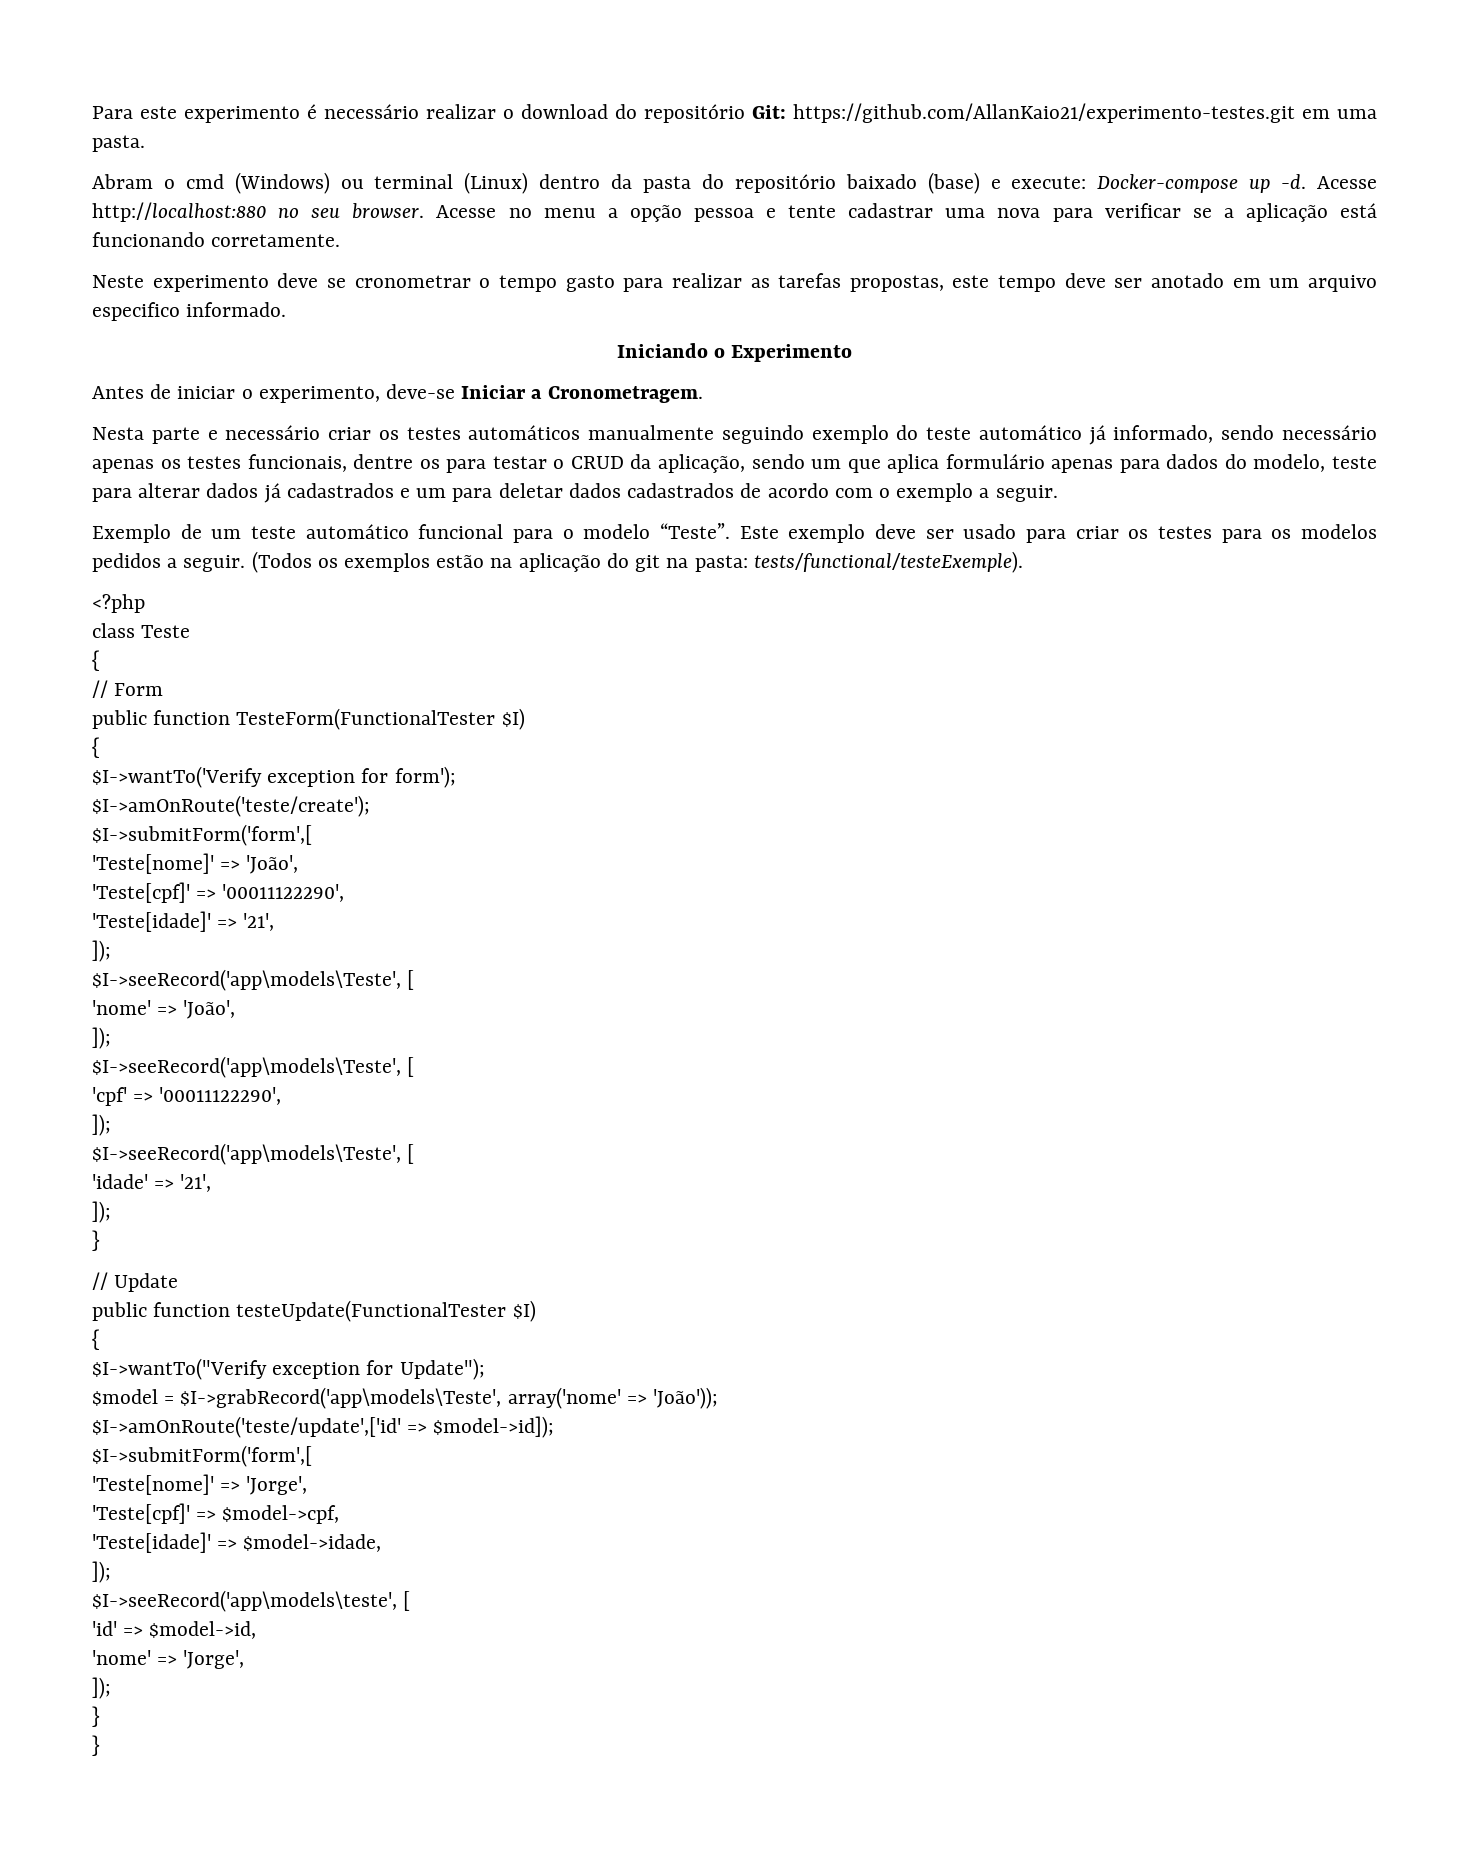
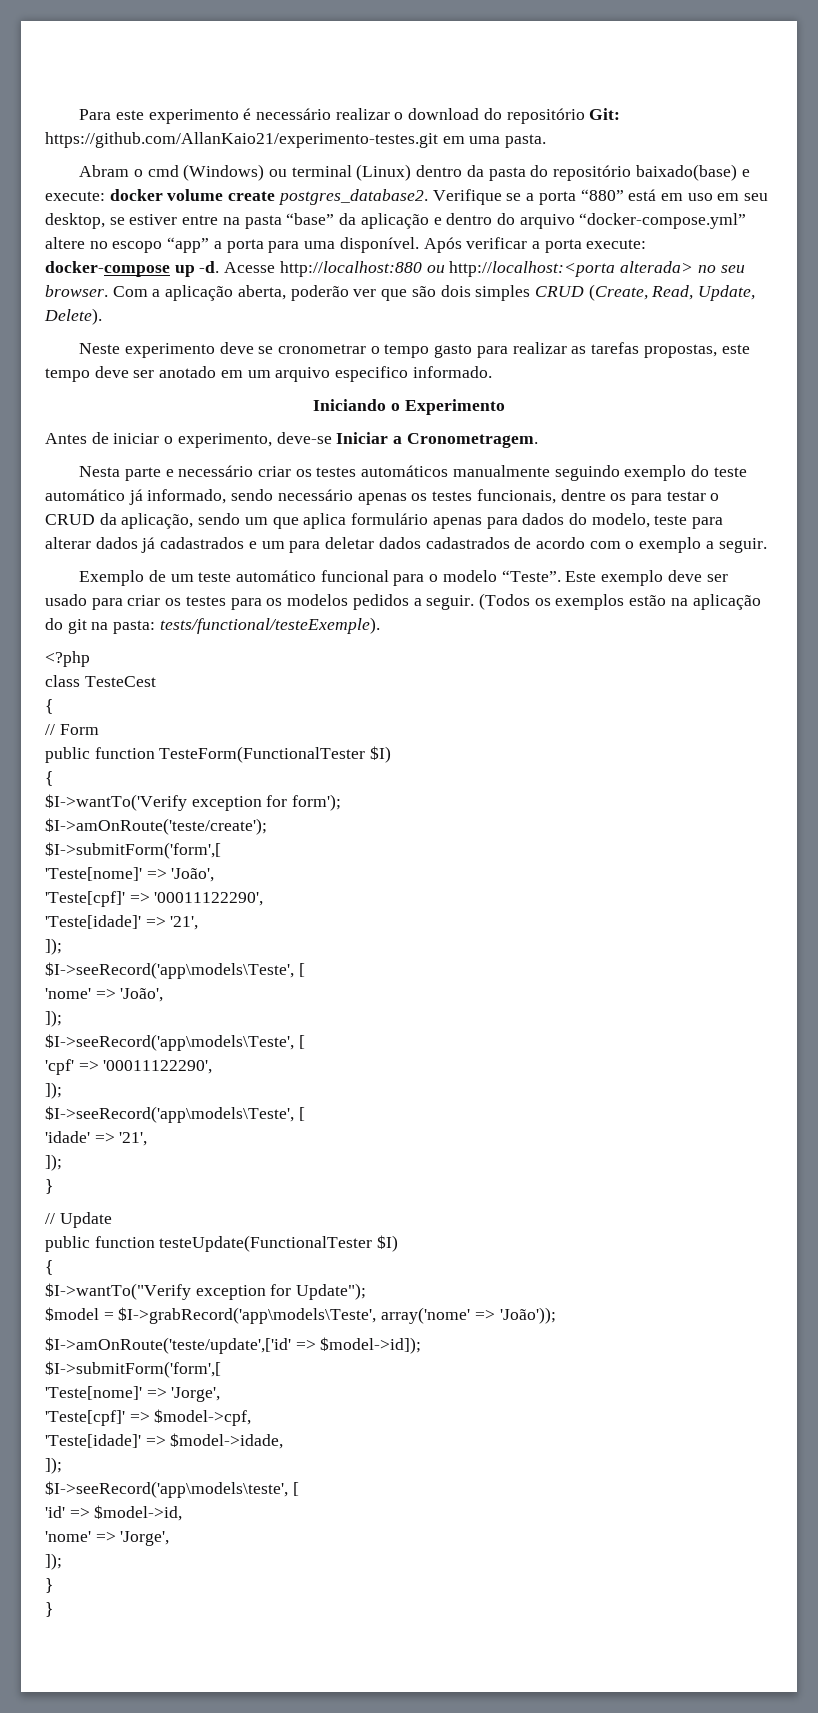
[845,172,1378,194] [92,202,1377,222] [92,232,341,247] baixado (base) e execute: Docker-compose up -d. Acesse http://localhost:880 no seu browser. Acesse no menu a opção pessoa e tente cadastrar uma nova para verificar se a aplicação está funcionando corretamente. -> [635,164,750,181] [45,189,769,205] [45,213,747,229] [45,237,647,253] [45,261,745,277] [45,284,756,301] [44,308,102,325] baixado(base) e execute: docker volume create postgres_database2. Verifique se a porta “880” está em uso em seu desktop, se estiver entre na pasta “base” da aplicação e dentro do arquivo “docker-compose.yml” altere no escopo “app” a porta para uma disponível. Após verificar a porta execute: docker-compose up -d. Acesse http://localhost:880 ou http://localhost:<porta alterada> no seu browser. Com a aplicação aberta, poderão ver que são dois simples CRUD (Create, Read, Update, Delete).
[141,625,191,638] Teste -> [84,676,156,687] TesteCest

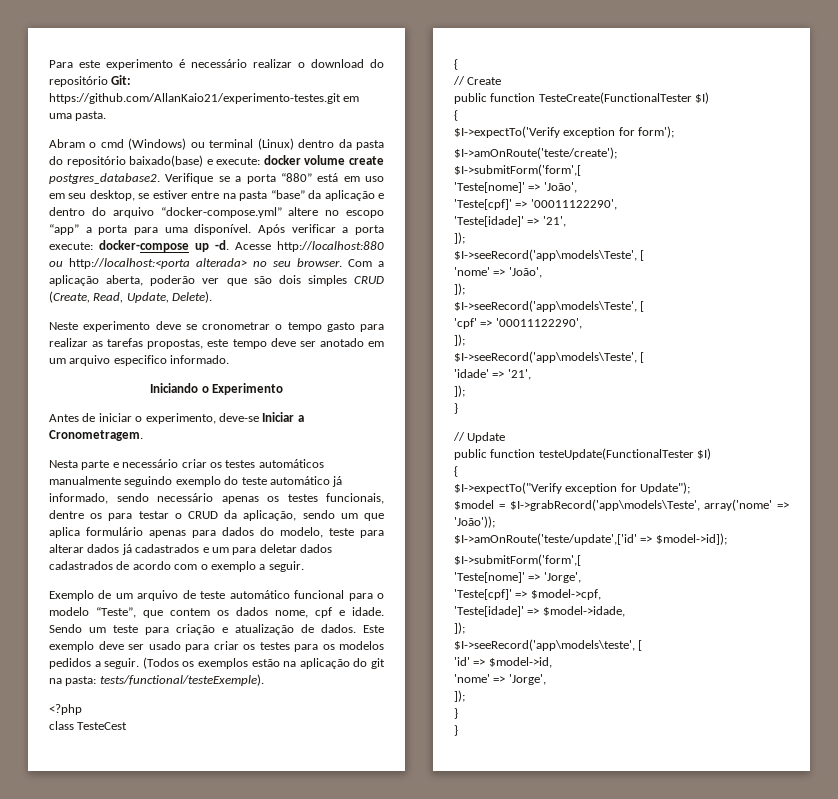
(194, 578) none -> [137,590,196,601] arquivo de
[501,570,561,582] “Teste”. -> [96,607,384,618] [49,624,356,635] “Teste”, que contem os dados nome, cpf e idade. Sendo um teste para criação e atualização de dados.
[59,724,99,735] [45,746,392,763] [45,771,53,786] [45,794,187,811] Form // public function TesteForm(FunctionalTester $I) // { // $I->wantTo('Verify -> [467,77,502,85] [454,92,710,104] [454,110,458,121] [454,126,560,138] Create // public function TesteCreate(FunctionalTester $I) // { // $I->expectTo('Verify
[45,1283,191,1300] $I->wantTo("Verify -> [454,482,562,494] $I->expectTo("Verify

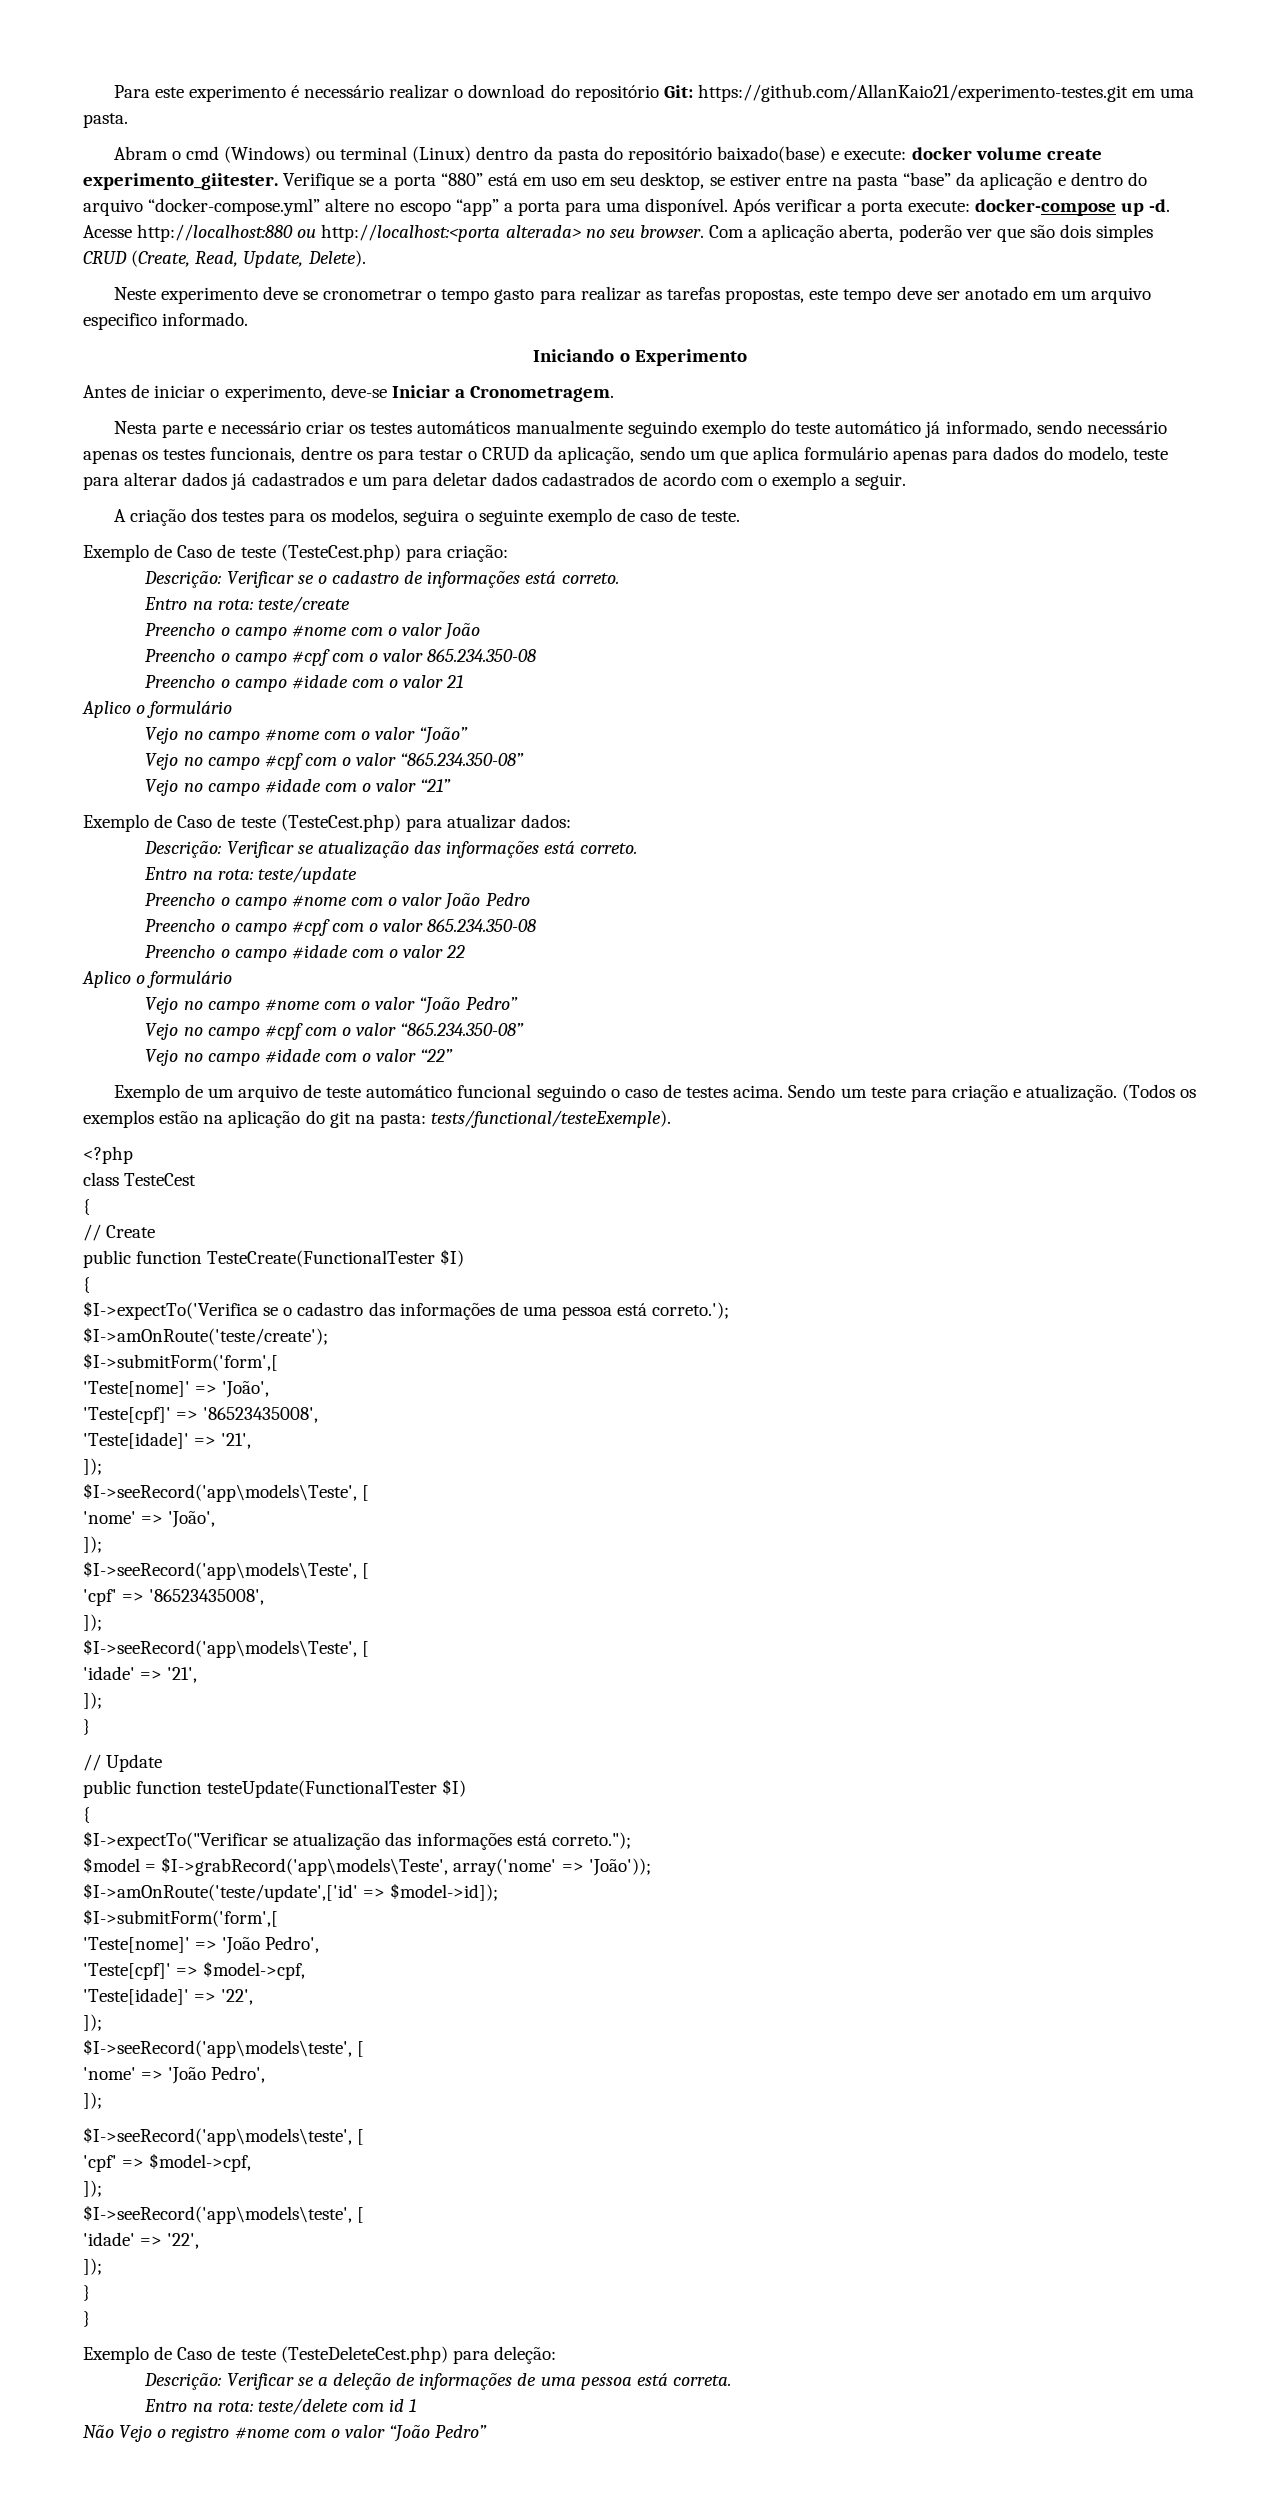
[49,173,160,184] postgres_database2. -> [83,173,278,190] experimento_giitester.
(304, 566) none -> [113,508,741,526] [83,544,508,562] [144,570,619,588] [144,596,350,613] [145,622,481,640] [145,649,537,666] [145,675,464,692] [82,701,233,718] [145,726,469,744] [145,753,525,770] [145,779,452,796] [83,814,572,832] [144,840,638,858] [144,866,357,884] [145,892,530,910] [145,919,537,936] [145,945,466,962] [82,971,233,988] [145,996,518,1014] [145,1023,525,1040] [145,1049,454,1066] // A criação dos testes para os modelos, seguira o seguinte exemplo de caso de teste. // Exemplo de Caso de teste (TesteCest.php) para criação: // Descrição: Verificar se o cadastro de informações está correto. // Entro na rota: teste/create // Preencho o campo #nome com o valor João // Preencho o campo #cpf com o valor 865.234.350-08 // Preencho o campo #idade com o valor 21 // Aplico o formulário // Vejo no campo #nome com o valor “João” // Vejo no campo #cpf com o valor “865.234.350-08” // Vejo no campo #idade com o valor “21” // Exemplo de Caso de teste (TesteCest.php) para atualizar dados: // Descrição: Verificar se atualização das informações está correto. // Entro na rota: teste/update // Preencho o campo #nome com o valor João Pedro // Preencho o campo #cpf com o valor 865.234.350-08 // Preencho o campo #idade com o valor 22 // Aplico o formulário // Vejo no campo #nome com o valor “João Pedro” // Vejo no campo #cpf com o valor “865.234.350-08” // Vejo no campo #idade com o valor “22”
[348,593,385,601] [49,607,384,618] para o modelo “Teste”, que contem os dados nome, cpf e idade. -> [536,1084,784,1102] seguindo o caso de testes acima.
[235,624,384,635] [49,641,384,652] [49,658,140,669] atualização de dados. Este exemplo deve ser usado para criar os testes para os modelos pedidos a seguir. -> [1026,1084,1118,1102] atualização.
[454,126,675,138] $I->expectTo('Verify exception for form'); -> [83,1301,730,1320] $I->expectTo('Verifica se o cadastro das informações de uma pessoa está correto.');
[530,199,617,210] '00011122290', -> [203,1407,319,1423] '86523435008',
[495,318,582,329] '00011122290', -> [149,1589,265,1605] '86523435008',
[454,482,691,494] $I->expectTo("Verify exception for Update"); -> [83,1831,631,1850] $I->expectTo("Verificar se atualização das informações está correto.");
[543,572,581,583] 'Jorge', -> [222,1936,320,1954] 'João Pedro',
[542,606,625,617] [454,622,465,634] [454,639,643,651] [454,657,552,668] [454,674,546,685] [454,690,465,702] [454,708,458,719] [454,725,458,736] $model->idade, // ]); // $I->seeRecord('app\models\teste', [ // 'id' => $model->id, // 'nome' => 'Jorge', // ]); // } // } -> [221,1989,254,2005] [83,2014,102,2031] [83,2039,365,2058] [83,2066,266,2084] [83,2092,102,2109] [83,2127,365,2146] [83,2153,252,2172] [83,2180,102,2197] [83,2205,365,2224] [83,2232,200,2249] [83,2258,102,2275] [83,2285,90,2301] [83,2311,90,2327] [83,2346,556,2364] [144,2372,731,2390] [144,2398,417,2415] [83,2424,488,2442] '22', // ]); // $I->seeRecord('app\models\teste', [ // 'nome' => 'João Pedro', // ]); // $I->seeRecord('app\models\teste', [ // 'cpf' => $model->cpf, // ]); // $I->seeRecord('app\models\teste', [ // 'idade' => '22', // ]); // } // } // Exemplo de Caso de teste (TesteDeleteCest.php) para deleção: // Descrição: Verificar se a deleção de informações de uma pessoa está correta. // Entro na rota: teste/delete com id 1 // Não Vejo o registro #nome com o valor “João Pedro”

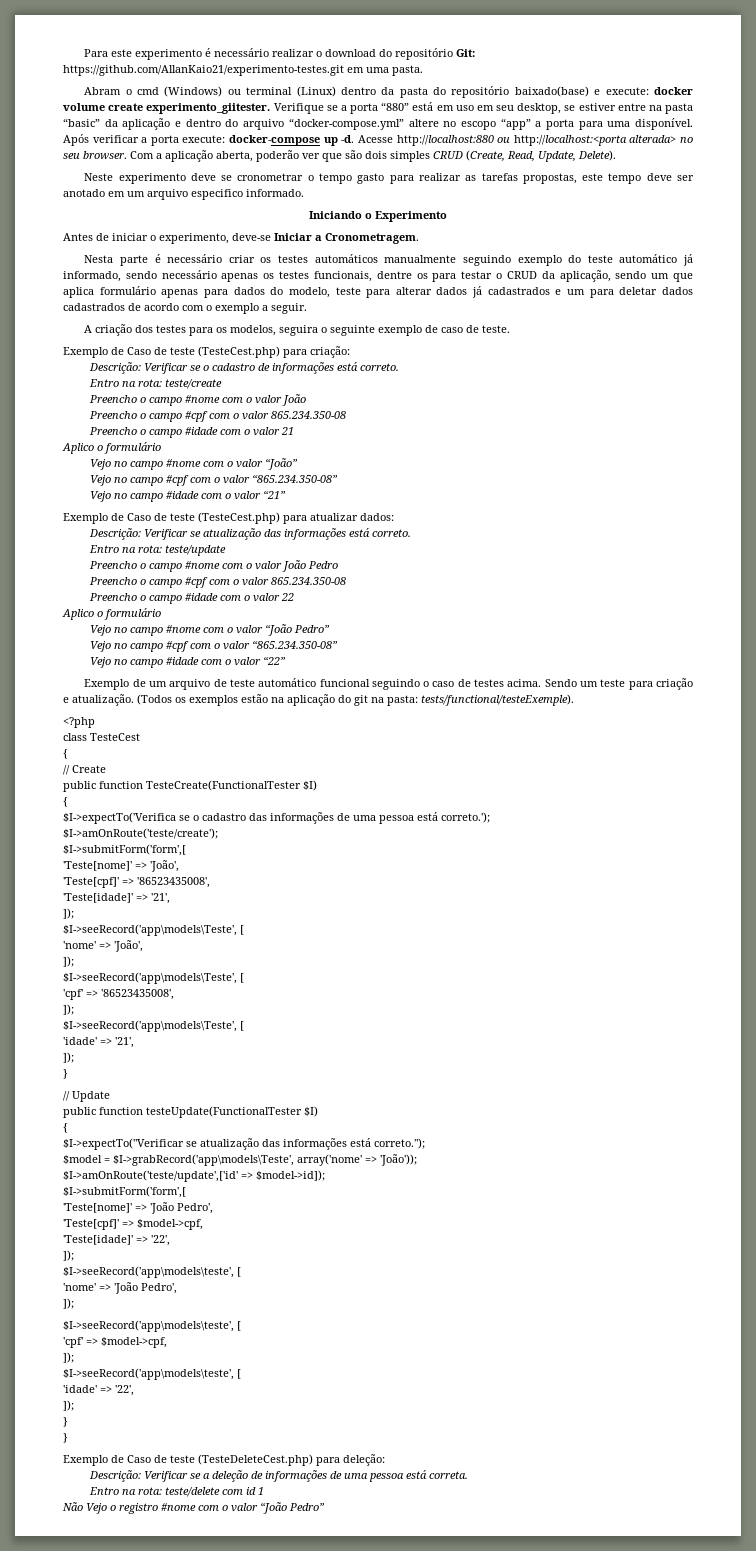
[903,172,952,186] “base” -> [63,118,100,127] “basic”
[207,425,216,434] e -> [154,254,161,263] é

